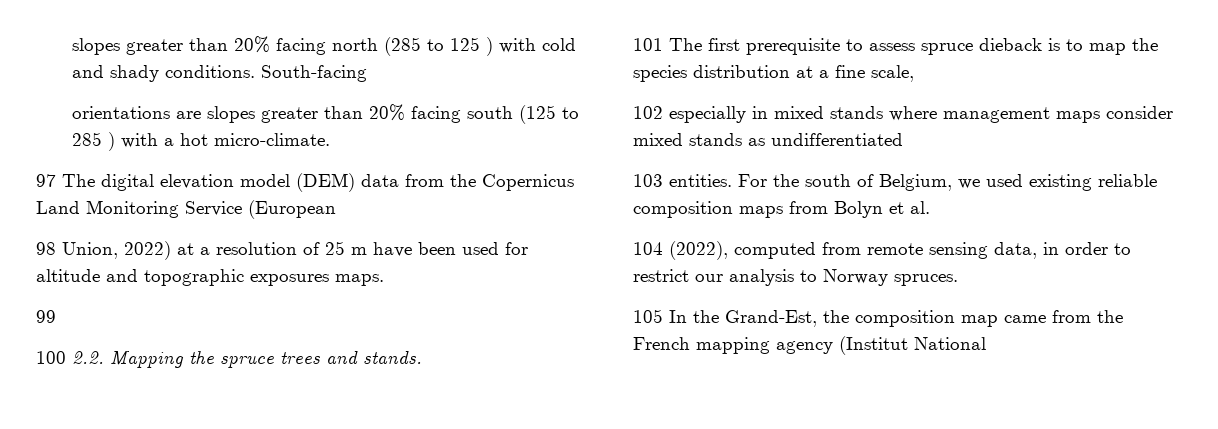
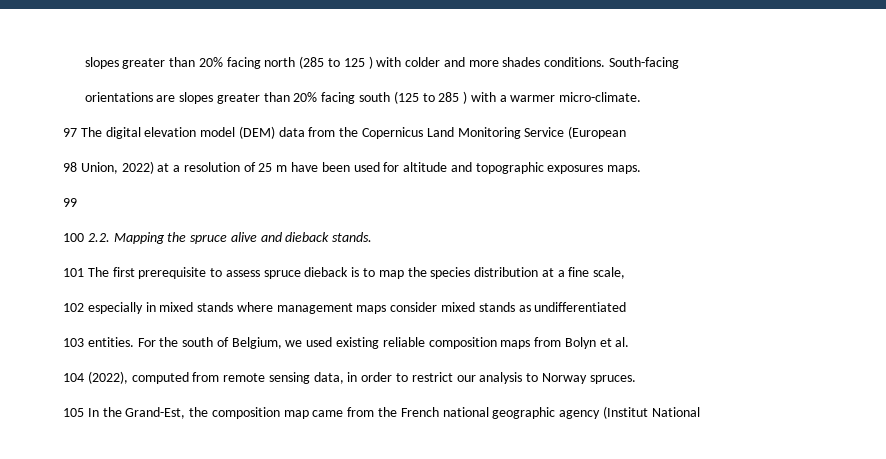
[542,38,577,51] [72,65,160,82] cold and shady -> [405,57,541,67] colder and more shades
[180,133,209,146] hot -> [510,95,556,102] warmer
[280,351,358,364] trees and -> [230,232,330,242] alive and dieback
[696,337,770,354] mapping -> [442,407,556,419] national geographic

